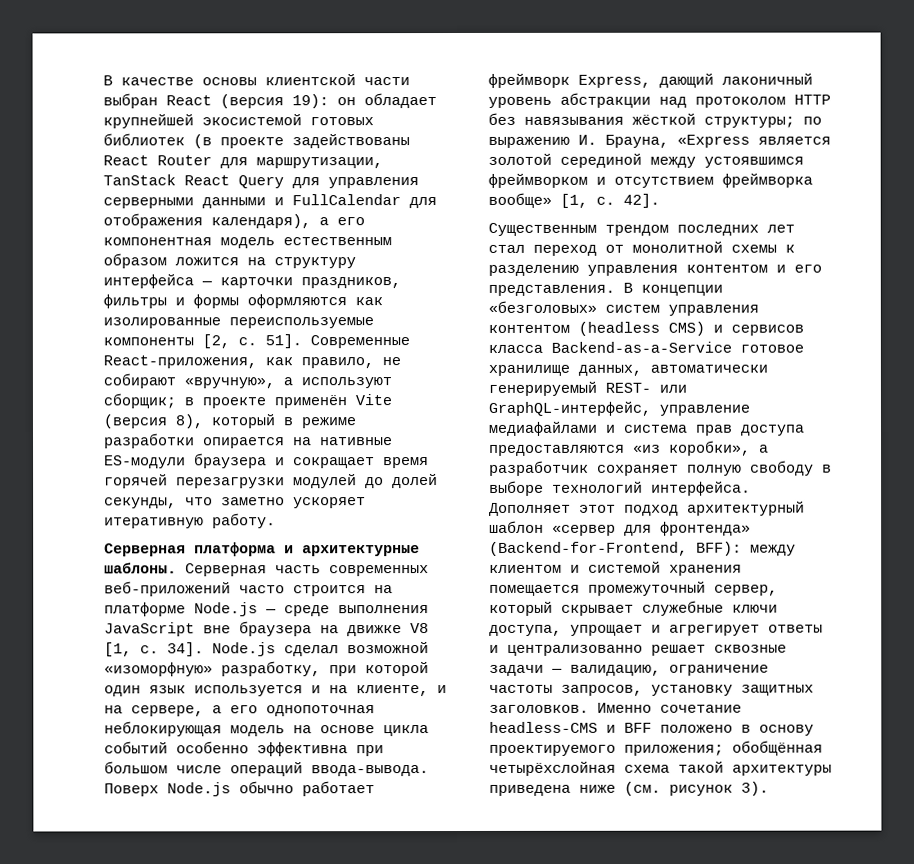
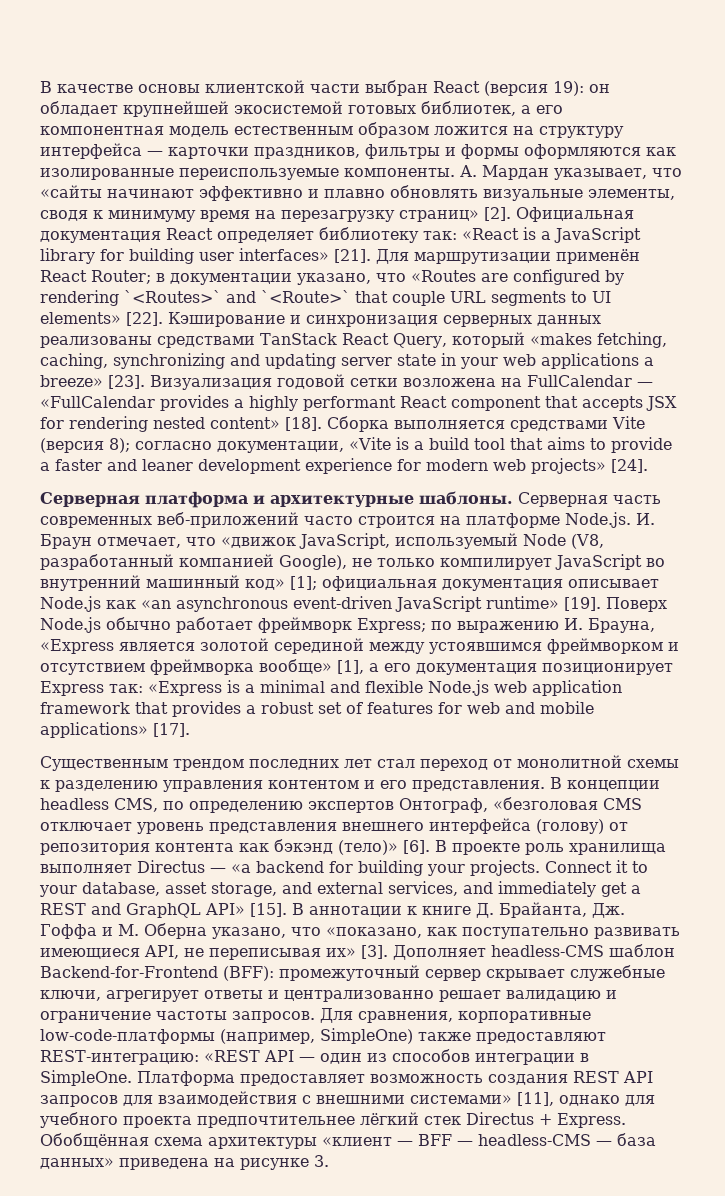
[103,133,410,149] [103,155,383,169] [103,174,419,189] [103,194,437,209] [103,213,311,229] библиотек (в проекте задействованы React Router для маршрутизации, TanStack React Query для управления серверными данными и FullCalendar для отображения календаря), -> [421,101,516,116] библиотек,
[103,334,410,349] [103,355,401,369] [103,373,392,389] [103,393,392,409] [103,413,356,429] [104,433,393,449] [104,453,429,469] [104,473,438,489] [104,497,366,509] [104,513,276,529] компоненты [2, с. 51]. Современные React-приложения, как правило, не собирают «вручную», а используют сборщик; в проекте применён Vite (версия 8), который в режиме разработки опирается на нативные ES-модули браузера и сокращает время горячей перезагрузки модулей до долей секунды, что заметно ускоряет итеративную работу. -> [344,165,682,180] [40,185,675,201] [40,207,634,222] [40,227,641,243] [40,248,640,264] [40,269,624,285] [40,290,611,306] [40,312,601,327] [40,332,667,348] [40,353,654,369] [40,374,653,390] [40,395,677,411] [40,416,645,432] [40,437,672,453] [40,458,648,474] компоненты. А. Мардан указывает, что «сайты начинают эффективно и плавно обновлять визуальные элементы, сводя к минимуму время на перезагрузку страниц» [2]. Официальная документация React определяет библиотеку так: «React is a JavaScript library for building user interfaces» [21]. Для маршрутизации применён React Router; в документации указано, что «Routes are configured by rendering `<Routes>` and `<Route>` that couple URL segments to UI elements» [22]. Кэширование и синхронизация серверных данных реализованы средствами TanStack React Query, который «makes fetching, caching, synchronizing and updating server state in your web applications a breeze» [23]. Визуализация годовой сетки возложена на FullCalendar — «FullCalendar provides a highly performant React component that accepts JSX for rendering nested content» [18]. Сборка выполняется средствами Vite (версия 8); согласно документации, «Vite is a build tool that aims to provide a faster and leaner development experience for modern web projects» [24].
[194,602,429,617] [104,621,429,637] [104,641,429,657] [104,661,429,677] [104,685,447,697] [104,705,375,717] [104,721,429,737] [104,741,384,757] [104,761,429,777] Node.js — среде выполнения JavaScript вне браузера на движке V8 [1, с. 34]. Node.js сделал возможной «изоморфную» разработку, при которой один язык используется и на клиенте, и на сервере, а его однопоточная неблокирующая модель на основе цикла событий особенно эффективна при большом числе операций ввода-вывода. -> [565,512,655,528] [40,533,604,549] [40,554,665,570] [40,575,659,591] [40,596,601,612] Node.js. И. Браун отмечает, что «движок JavaScript, используемый Node (V8, разработанный компанией Google), не только компилирует JavaScript во внутренний машинный код» [1]; официальная документация описывает Node.js как «an asynchronous event-driven JavaScript runtime» [19].
[578,72,813,88] [488,92,831,108] [488,112,795,128] Express, дающий лаконичный уровень абстракции над протоколом HTTP без навязывания жёсткой структуры; -> [357,618,426,633] Express;
[560,193,660,208] [1, с. 42]. -> [337,660,673,675] [40,680,622,696] [40,701,594,717] [40,722,190,738] [1], а его документация позиционирует Express так: «Express is a minimal and flexible Node.js web application framework that provides a robust set of features for web and mobile applications» [17].
[488,300,759,316] [488,321,804,336] [488,341,804,353] [488,364,768,376] [488,380,687,396] [488,400,750,416] [488,420,805,436] [489,440,769,456] [489,460,832,476] [489,480,751,496] [489,500,805,516] [489,520,751,536] [489,541,796,556] [489,560,742,576] [489,580,778,596] [489,600,778,616] [489,624,661,636] «безголовых» систем управления контентом (headless CMS) и сервисов класса Backend-as-a-Service готовое хранилище данных, автоматически генерируемый REST- или GraphQL-интерфейс, управление медиафайлами и система прав доступа предоставляются «из коробки», а разработчик сохраняет полную свободу в выборе технологий интерфейса. Дополняет этот подход архитектурный шаблон «сервер для фронтенда» (Backend-for-Frontend, BFF): между клиентом и системой хранения помещается промежуточный сервер, который скрывает служебные ключи доступа, упрощает и -> [40,797,642,813] [40,818,628,834] [40,839,666,855] [40,860,648,876] [39,881,641,897] [40,902,625,918] [40,923,680,939] [40,944,675,960] [40,965,665,981] [40,990,101,1001] headless CMS, по определению экспертов Онтограф, «безголовая CMS отключает уровень представления внешнего интерфейса (голову) от репозитория контента как бэкэнд (тело)» [6]. В проекте роль хранилища выполняет Directus — «a backend for building your projects. Connect it to your database, asset storage, and external services, and immediately get a REST and GraphQL API» [15]. В аннотации к книге Д. Брайанта, Дж. Гоффа и М. Оберна указано, что «показано, как поступательно развивать имеющиеся API, не переписывая их» [3]. Дополняет headless-CMS шаблон Backend-for-Frontend (BFF): промежуточный сервер скрывает служебные ключи,
[714,644,787,653] [489,664,769,676] [489,684,814,696] [489,702,742,713] [489,721,814,736] [489,740,823,756] [489,760,832,776] [489,781,769,796] сквозные задачи — валидацию, ограничение частоты запросов, установку защитных заголовков. Именно сочетание headless-CMS и BFF положено в основу проектируемого приложения; обобщённая четырёхслойная схема такой архитектуры приведена ниже (см. рисунок 3). -> [506,990,617,1001] [40,1008,591,1023] [40,1028,606,1044] [40,1049,589,1065] [40,1070,653,1086] [40,1091,655,1107] [40,1112,626,1128] [40,1133,656,1149] [40,1155,329,1170] валидацию и ограничение частоты запросов. Для сравнения, корпоративные low-code-платформы (например, SimpleOne) также предоставляют REST-интеграцию: «REST API — один из способов интеграции в SimpleOne. Платформа предоставляет возможность создания REST API запросов для взаимодействия с внешними системами» [11], однако для учебного проекта предпочтительнее лёгкий стек Directus + Express. Обобщённая схема архитектуры «клиент — BFF — headless-CMS — база данных» приведена на рисунке 3.

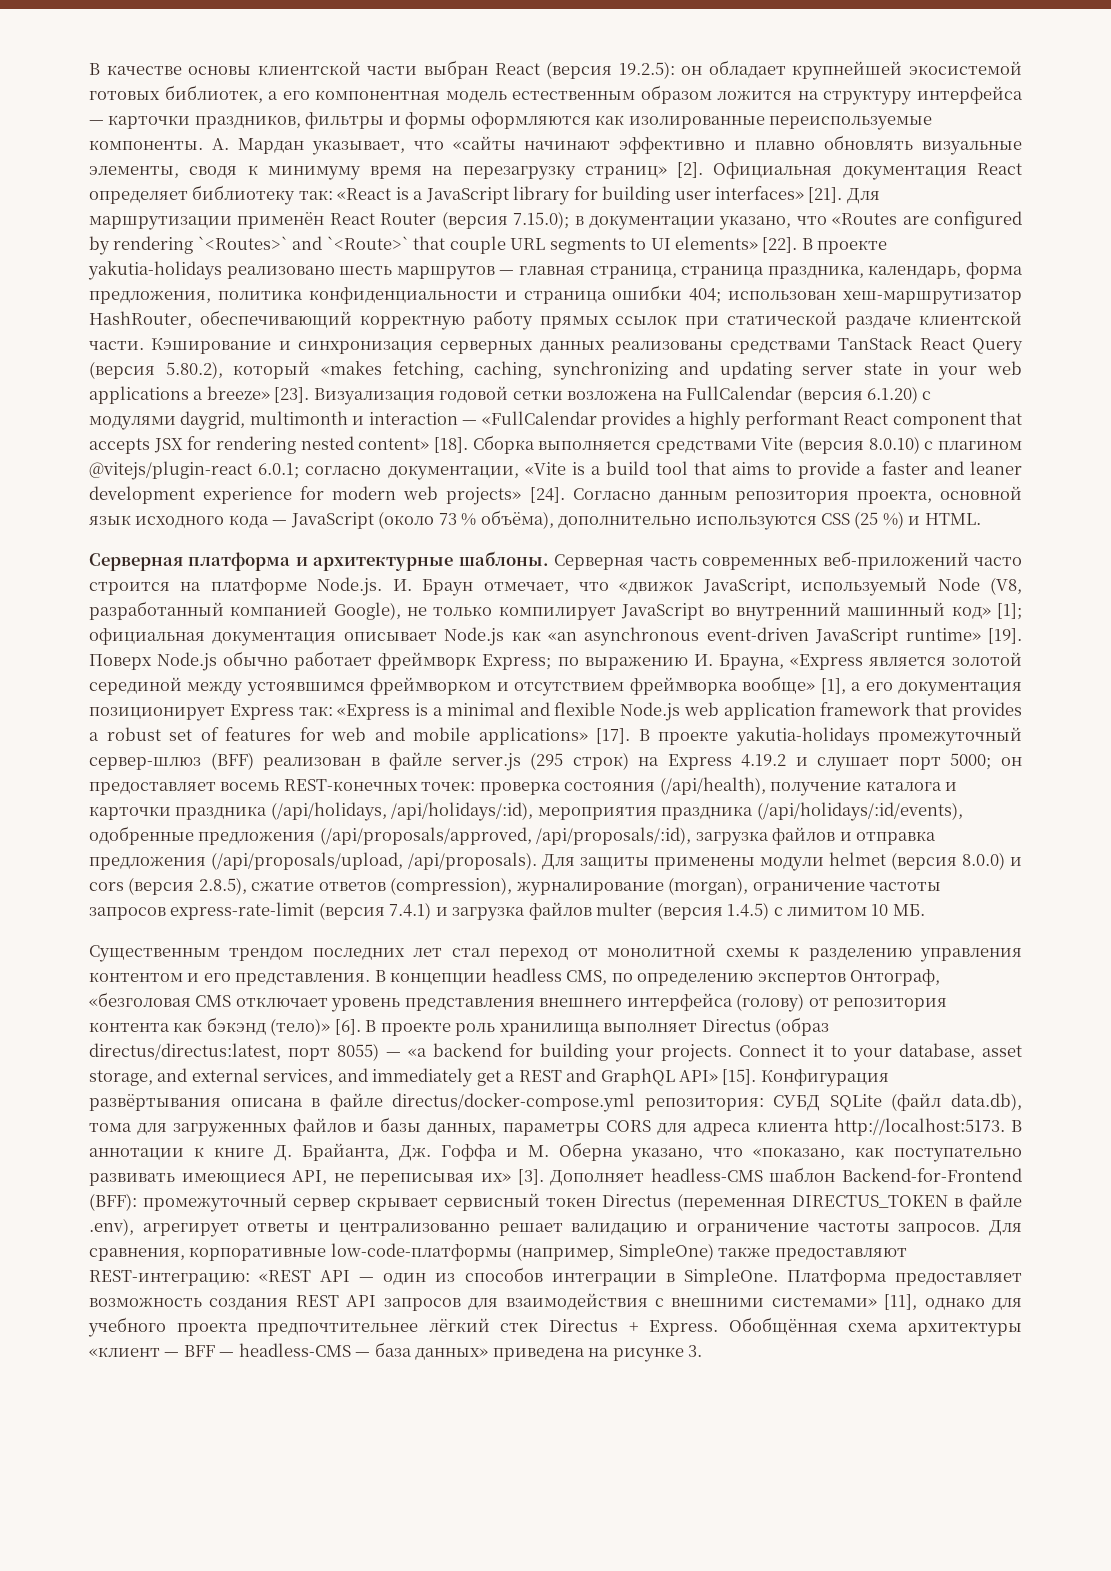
[553,81,584,96] 19): -> [618,61,675,79] 19.2.5):
[91,270,151,284] Router; -> [380,211,570,229] Router (версия 7.15.0);
(163, 319) none -> [801,238,888,254] [88,261,1024,280] [89,285,1022,305] [89,310,1023,330] [89,341,144,350] В проекте yakutia-holidays реализовано шесть маршрутов — главная страница, страница праздника, календарь, форма предложения, политика конфиденциальности и страница ошибки 404; использован хеш-маршрутизатор HashRouter, обеспечивающий корректную работу прямых ссылок при статической раздаче клиентской части.
[392,333,447,348] Query, -> [971,338,1023,355] [89,361,223,379] Query (версия 5.80.2),
(632, 381) none -> [796,386,932,404] [89,411,458,430] (версия 6.1.20) с модулями daygrid, multimonth и interaction
[109,438,130,453] 8); -> [868,436,1022,454] [89,461,300,480] 8.0.10) с плагином @vitejs/plugin-react 6.0.1;
(648, 466) none -> [572,486,1022,504] [89,510,981,530] Согласно данным репозитория проекта, основной язык исходного кода — JavaScript (около 73 % объёма), дополнительно используются CSS (25 %) и HTML.
(190, 730) none -> [638,727,1022,746] [89,752,1022,771] [89,777,958,796] [89,802,963,821] [89,826,937,846] [89,852,1022,871] [89,877,942,896] [89,902,925,921] В проекте yakutia-holidays промежуточный сервер-шлюз (BFF) реализован в файле server.js (295 строк) на Express 4.19.2 и слушает порт 5000; он предоставляет восемь REST-конечных точек: проверка состояния (/api/health), получение каталога и карточки праздника (/api/holidays, /api/holidays/:id), мероприятия праздника (/api/holidays/:id/events), одобренные предложения (/api/proposals/approved, /api/proposals/:id), загрузка файлов и отправка предложения (/api/proposals/upload, /api/proposals). Для защиты применены модули helmet (версия 8.0.0) и cors (версия 2.8.5), сжатие ответов (compression), журналирование (morgan), ограничение частоты запросов express-rate-limit (версия 7.4.1) и загрузка файлов multer (версия 1.4.5) с лимитом 10 МБ.
(205, 866) none -> [775,1017,830,1036] [89,1043,380,1061] (образ directus/directus:latest, порт 8055)
(287, 910) none -> [760,1069,889,1087] [89,1093,1022,1112] [89,1117,1005,1137] Конфигурация развёртывания описана в файле directus/docker-compose.yml репозитория: СУБД SQLite (файл data.db), тома для загруженных файлов и базы данных, параметры CORS для адреса клиента http://localhost:5173.
[570,965,665,981] [40,990,101,1001] служебные ключи, -> [444,1193,1022,1211] [89,1218,134,1236] сервисный токен Directus (переменная DIRECTUS_TOKEN в файле .env),

